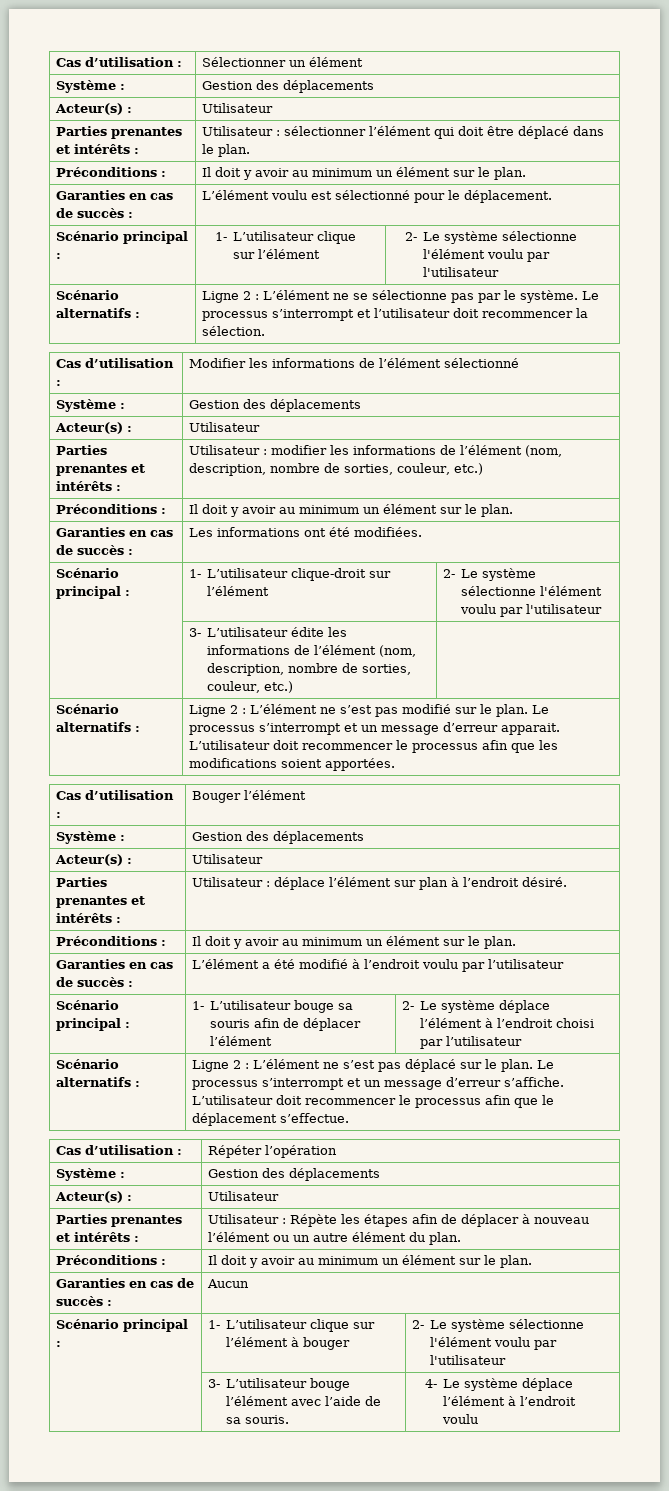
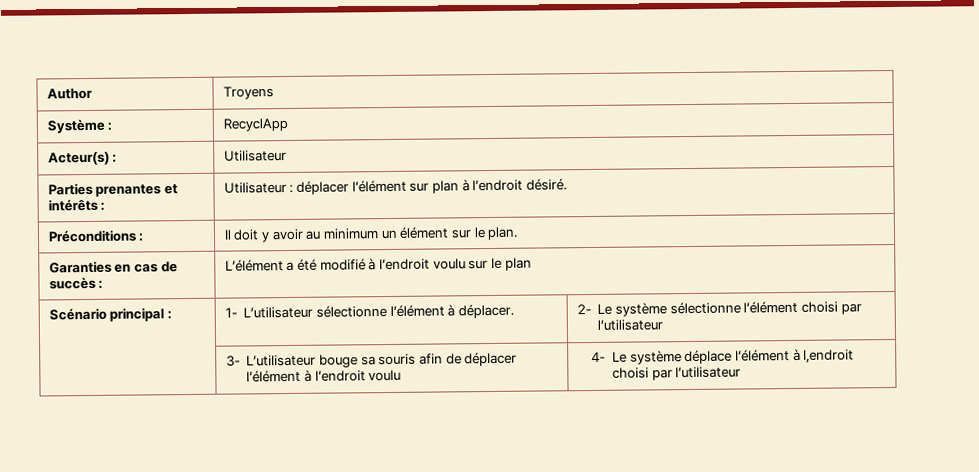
[55,57,182,67] [201,57,363,67] [55,80,125,93] [201,80,374,93] Cas d’utilisation : | Sélectionner un élément // Système : | Gestion des déplacements -> [46,87,93,100] [222,86,274,100] [46,118,113,134] [222,118,288,132] Author | Troyens // Système : | RecyclApp
[283,126,604,139] [201,144,250,157] [55,167,166,177] [201,167,526,180] [55,190,173,200] [55,208,133,218] [201,190,552,203] [55,231,188,244] [55,253,61,259] [214,231,357,244] [233,249,321,259] [404,231,578,244] [423,249,551,262] [423,267,500,277] [55,290,119,300] [55,308,140,318] [201,290,599,303] [201,308,588,321] [201,326,265,336] [55,358,174,368] [55,380,61,386] [188,358,519,368] [55,399,125,412] [188,399,361,412] [54,422,132,434] [188,422,260,432] [55,445,107,455] [55,464,145,476] [55,481,121,491] [188,445,562,457] [188,463,483,476] [55,504,166,514] [188,504,513,517] [55,527,173,537] [55,545,133,555] [188,527,422,537] [55,568,119,578] [55,586,130,599] [188,568,392,581] [207,586,270,596] [442,568,537,581] [461,586,603,596] [460,604,603,617] [188,627,348,637] [207,645,417,657] [207,663,412,676] [207,681,294,693] [55,704,119,714] [55,722,140,732] [188,704,549,717] [188,722,560,735] [188,740,558,753] [188,758,395,771] [55,790,174,800] [55,812,61,818] [191,790,306,803] [55,831,125,844] [191,831,364,844] [54,854,132,866] [191,854,263,864] [55,877,107,887] [55,896,145,908] [55,913,121,923] [191,877,325,890] sélectionner l’élément qui doit être déplacé dans le plan. // Préconditions : | Il doit y avoir au minimum un élément sur le plan. // Garanties en cas de succès : | L’élément voulu est sélectionné pour le déplacement. // Scénario principal : | 1- L’utilisateur clique sur l’élément | 2- Le système sélectionne l'élément voulu par l'utilisateur // Scénario alternatifs : | Ligne 2 : L’élément ne se sélectionne pas par le système. Le processus s’interrompt et l’utilisateur doit recommencer la sélection. // Cas d’utilisation : | Modifier les informations de l’élément sélectionné // Système : | Gestion des déplacements // Acteur(s) : | Utilisateur // Parties prenantes et intérêts : | Utilisateur : modifier les informations de l’élément (nom, description, nombre de sorties, couleur, etc.) // Préconditions : | Il doit y avoir au minimum un élément sur le plan. // Garanties en cas de succès : | Les informations ont été modifiées. // Scénario principal : | 1- L’utilisateur clique-droit sur l’élément | 2- Le système sélectionne l'élément voulu par l'utilisateur // | 3- L’utilisateur édite les informations de l’élément (nom, description, nombre de sorties, couleur, etc.) | // Scénario alternatifs : | Ligne 2 : L’élément ne s’est pas modifié sur le plan. Le processus s’interrompt et un message d’erreur apparait. L’utilisateur doit recommencer le processus afin que les modifications soient apportées. // Cas d’utilisation : | Bouger l’élément // Système : | Gestion des déplacements // Acteur(s) : | Utilisateur // Parties prenantes et intérêts : | Utilisateur : déplace -> [296,180,350,195] déplacer
[461,959,564,972] [55,1000,119,1010] [55,1018,130,1031] [191,1000,292,1010] par l’utilisateur // Scénario principal : | 1- L’utilisateur -> [468,257,532,271] [48,307,173,322] [224,303,515,319] [576,300,862,317] [597,319,664,331] [225,354,317,367] sur le plan // Scénario principal : | 1- L’utilisateur sélectionne l’élément à déplacer. | 2- Le système sélectionne l’élément choisi par l’utilisateur // | 3- L’utilisateur
[401,1000,551,1013] [420,1018,595,1028] [420,1036,523,1049] [55,1059,119,1069] [55,1077,140,1087] [191,1059,554,1072] [191,1077,564,1090] [191,1095,554,1108] [191,1113,349,1126] [55,1145,182,1155] [207,1145,337,1158] [55,1168,125,1181] [207,1168,380,1181] [54,1191,132,1203] [207,1191,279,1201] [55,1214,182,1227] [55,1232,139,1242] [207,1214,589,1227] [207,1232,461,1245] [55,1255,166,1265] [207,1255,532,1268] [55,1278,194,1288] [55,1296,112,1306] [206,1279,249,1288] [55,1319,188,1332] [55,1341,61,1347] [207,1319,376,1332] [226,1337,351,1350] [411,1319,585,1332] [430,1337,558,1350] [430,1355,507,1365] [207,1378,351,1391] [226,1396,382,1406] [226,1415,290,1424] [424,1378,574,1391] [443,1396,577,1406] [442,1414,479,1424] | 2- Le système déplace l’élément à l’endroit choisi par l’utilisateur // Scénario alternatifs : | Ligne 2 : L’élément ne s’est pas déplacé sur le plan. Le processus s’interrompt et un message d’erreur s’affiche. L’utilisateur doit recommencer le processus afin que le déplacement s’effectue. // Cas d’utilisation : | Répéter l’opération // Système : | Gestion des déplacements // Acteur(s) : | Utilisateur // Parties prenantes et intérêts : | Utilisateur : Répète les étapes afin de déplacer à nouveau l’élément ou un autre élément du plan. // Préconditions : | Il doit y avoir au minimum un élément sur le plan. // Garanties en cas de succès : | Aucun // Scénario principal : | 1- L’utilisateur clique sur l’élément à bouger | 2- Le système sélectionne l'élément voulu par l'utilisateur // | 3- L’utilisateur bouge l’élément avec l’aide de sa souris. | 4- Le système déplace l’élément à l’endroit voulu -> [304,369,402,382] [591,348,855,365] [612,366,742,381] à l’endroit voulu | 4- Le système déplace l’élément à l,endroit choisi par l’utilisateur

